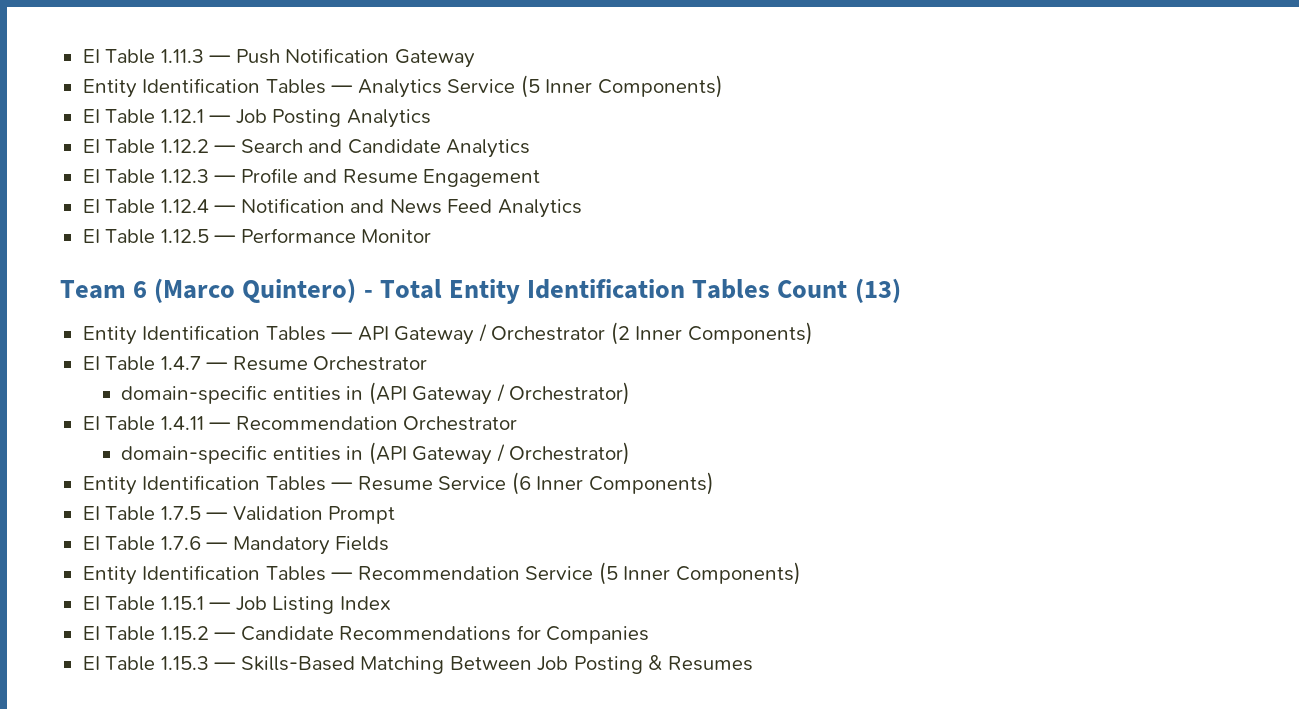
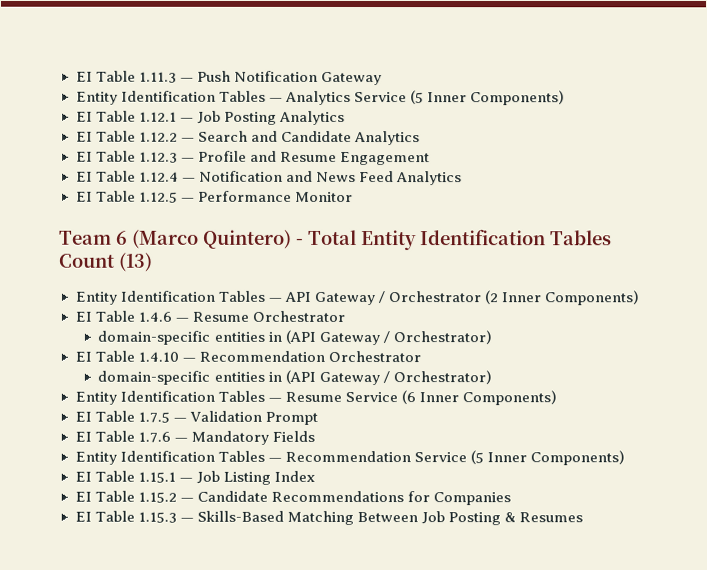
[160,356,201,370] 1.4.7 -> [137,311,172,322] 1.4.6
[160,416,204,430] 1.4.11 -> [137,351,179,362] 1.4.10

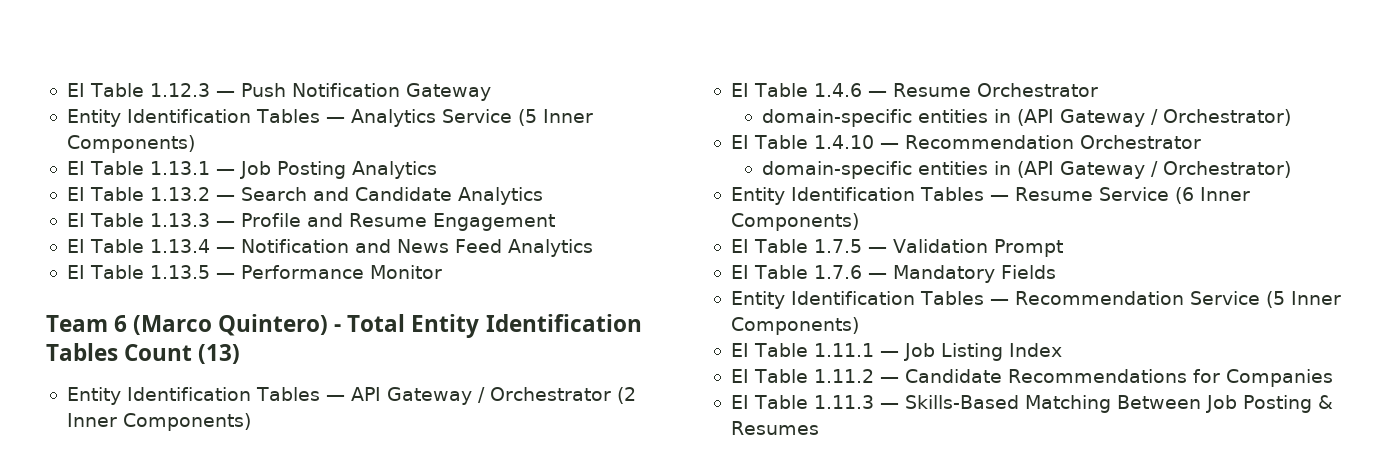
[75,70,177,83] EI Table 1.11.3 -> [66,83,210,97] EI Table 1.12.3
[138,111,177,122] 1.12.1 -> [149,161,210,175] 1.13.1
[138,131,178,142] 1.12.2 -> [149,187,210,201] 1.13.2
[138,151,178,163] 1.12.3 -> [149,213,210,227] 1.13.3
[138,171,179,182] 1.12.4 -> [149,239,210,253] 1.13.4
[138,191,178,203] 1.12.5 -> [149,265,210,279] 1.13.5
[137,471,176,483] 1.15.1 -> [813,343,874,357] 1.11.1
[137,491,177,503] 1.15.2 -> [813,369,874,383] 1.11.2
[137,511,177,523] 1.15.3 -> [813,395,874,409] 1.11.3

